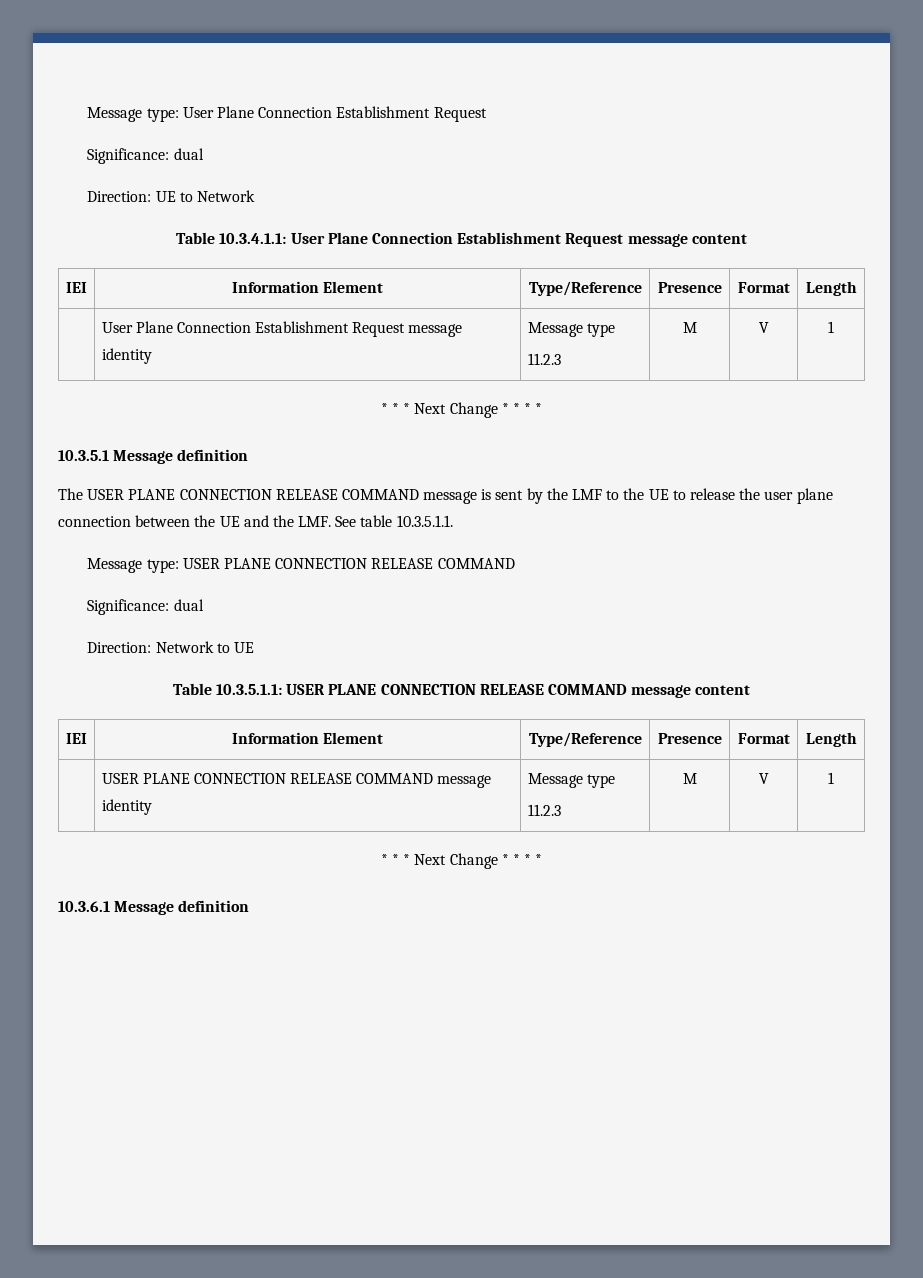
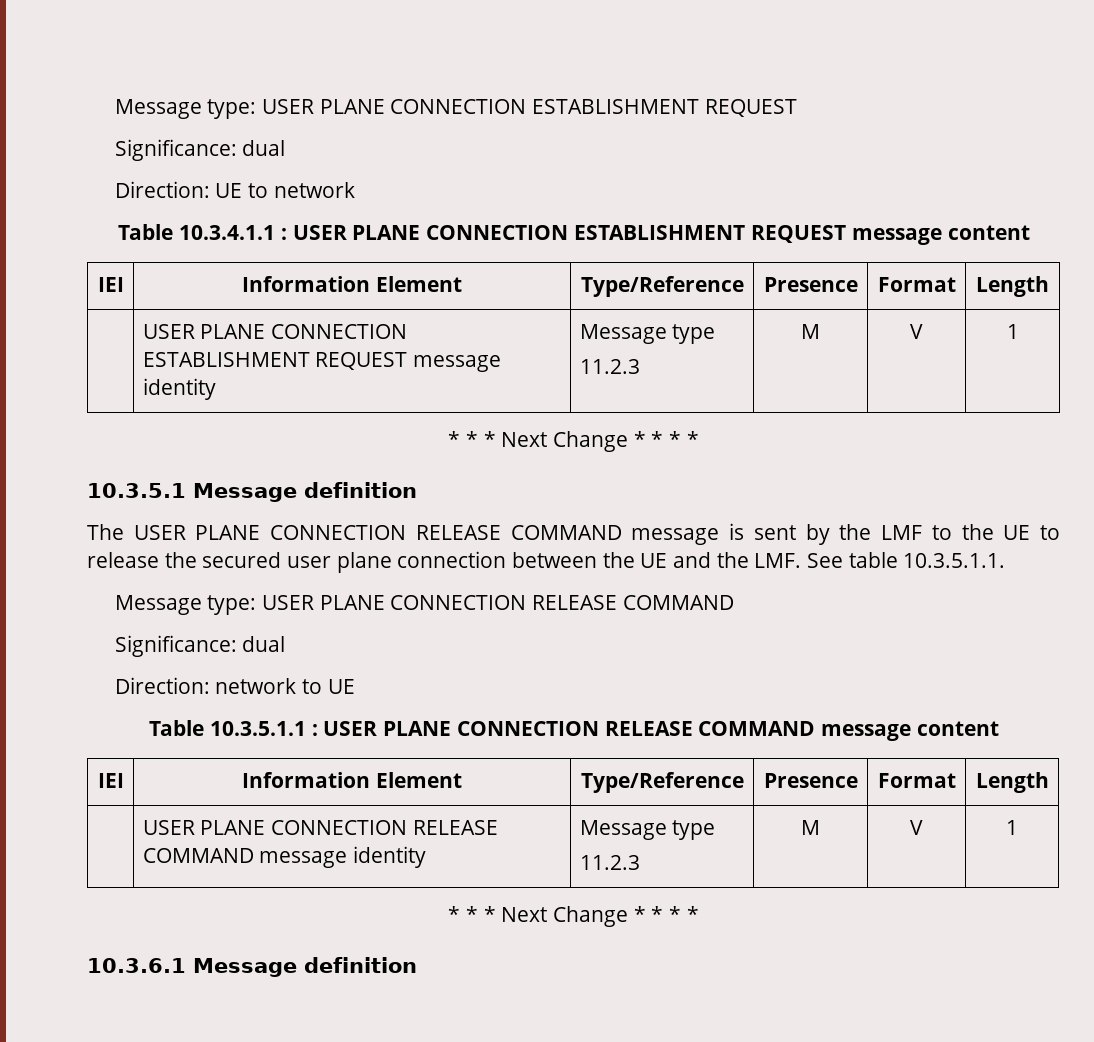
[87,106,487,122] Message type: User Plane Connection Establishment Request -> [114,99,797,119] Message type: USER PLANE CONNECTION ESTABLISHMENT REQUEST
[197,190,256,202] [176,232,747,247] [66,282,87,293] [231,281,384,293] [528,281,642,296] [657,282,722,293] [737,282,790,293] [805,281,857,296] [101,321,406,337] Network // Table 10.3.4.1.1: User Plane Connection Establishment Request message content // IEI | Information Element | Type/Reference | Presence | Format | Length // | User Plane Connection Establishment Request -> [273,182,355,198] [117,224,1030,245] [97,277,124,292] [242,276,462,292] [580,276,744,297] [763,277,858,292] [877,277,956,292] [976,276,1049,297] [142,324,407,339] [142,352,408,370] network // Table 10.3.4.1.1 : USER PLANE CONNECTION ESTABLISHMENT REQUEST message content // IEI | Information Element | Type/Reference | Presence | Format | Length // | USER PLANE CONNECTION ESTABLISHMENT REQUEST
(761, 494) none -> [202,552,282,568] secured
[155,641,214,653] Network -> [215,678,297,694] network
[215,684,282,695] 10.3.5.1.1: -> [210,721,318,736] 10.3.5.1.1 :

